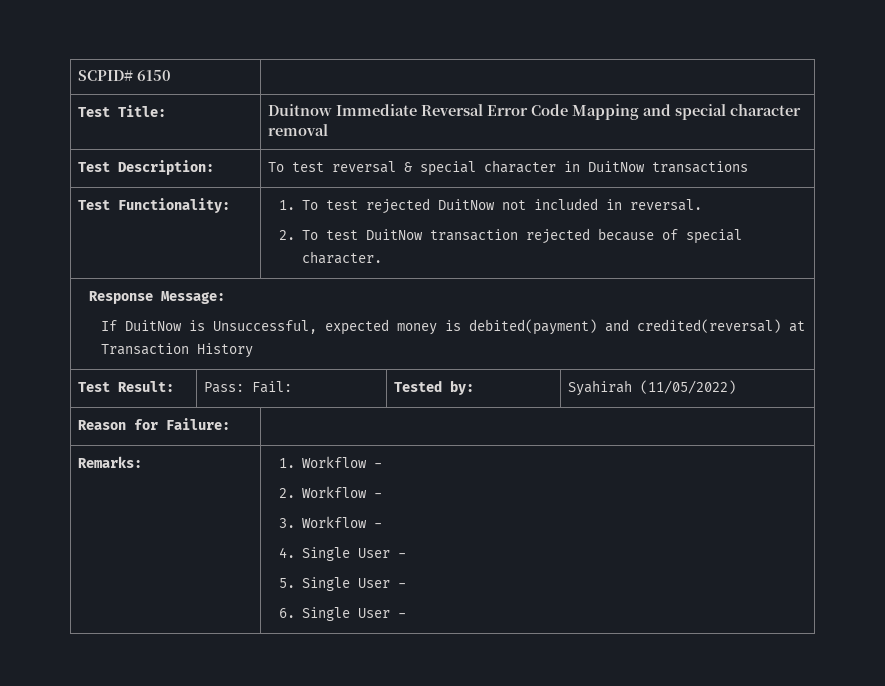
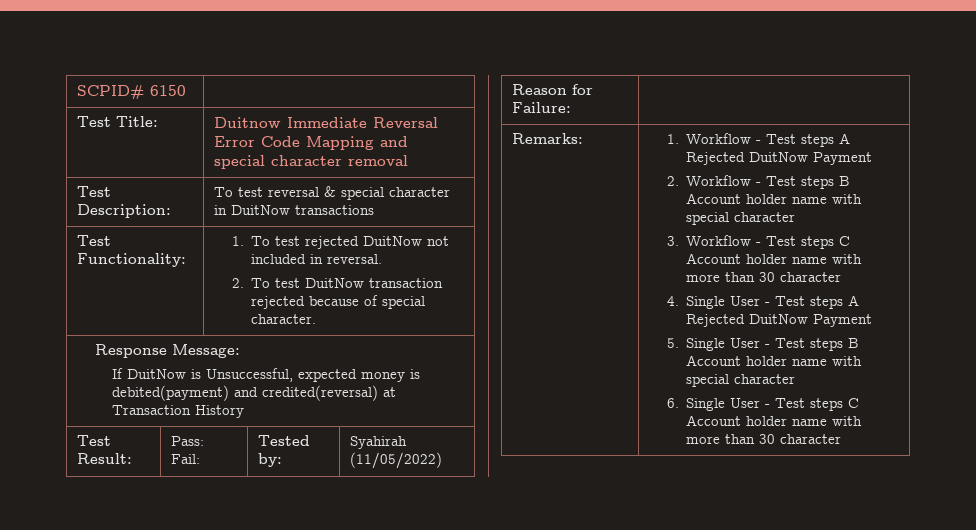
[279,486,382,498] [279,516,382,528] [279,547,406,561] [279,577,406,591] [279,607,406,621] // 2. Workflow - // 3. Workflow - // 4. Single User - // 5. Single User - // 6. Single User - -> [765,133,850,147] [685,152,872,165] [666,175,850,189] [685,193,862,204] [685,212,795,225] [666,235,850,249] [685,253,862,264] [685,272,841,282] [666,295,859,309] [685,314,872,327] [666,338,859,351] [685,355,862,366] [685,374,795,387] [666,398,859,411] [685,415,862,426] [685,434,841,444] Test steps A Rejected DuitNow Payment // 2. Workflow - Test steps B Account holder name with special character // 3. Workflow - Test steps C Account holder name with more than 30 character // 4. Single User - Test steps A Rejected DuitNow Payment // 5. Single User - Test steps B Account holder name with special character // 6. Single User - Test steps C Account holder name with more than 30 character

